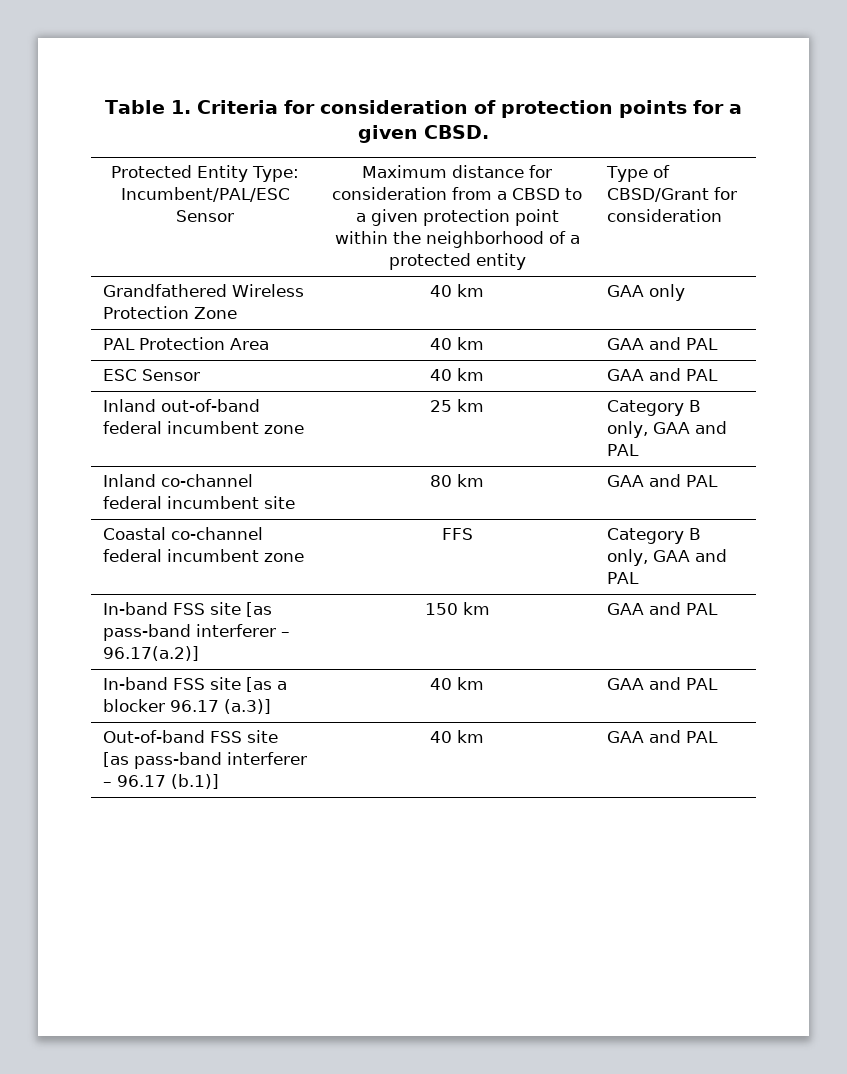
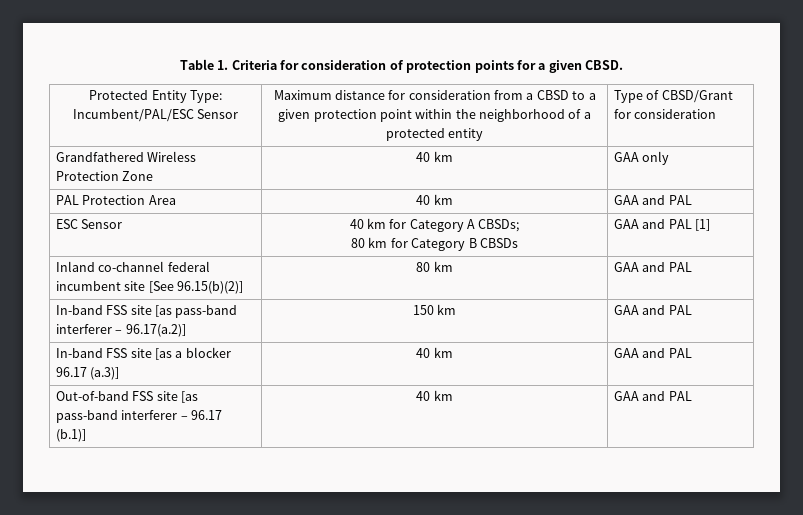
[606,368,718,381] [102,399,260,412] [102,421,304,434] [430,399,484,412] [606,400,701,416] [606,421,727,438] [606,444,639,456] | GAA and PAL // Inland out-of-band federal incumbent zone | 25 km | Category B only, GAA and PAL -> [389,219,520,232] [351,237,518,251] [613,219,710,231] for Category A CBSDs; // 80 km for Category B CBSDs | GAA and PAL [1]
(295, 502) none -> [148,281,243,294] [See 96.15(b)(2)]
[102,527,263,540] [102,549,304,562] [441,528,473,540] [606,528,701,544] [606,549,727,566] [606,572,639,584] // Coastal co-channel federal incumbent zone | FFS | Category B only, GAA and PAL -> (692, 267) none

